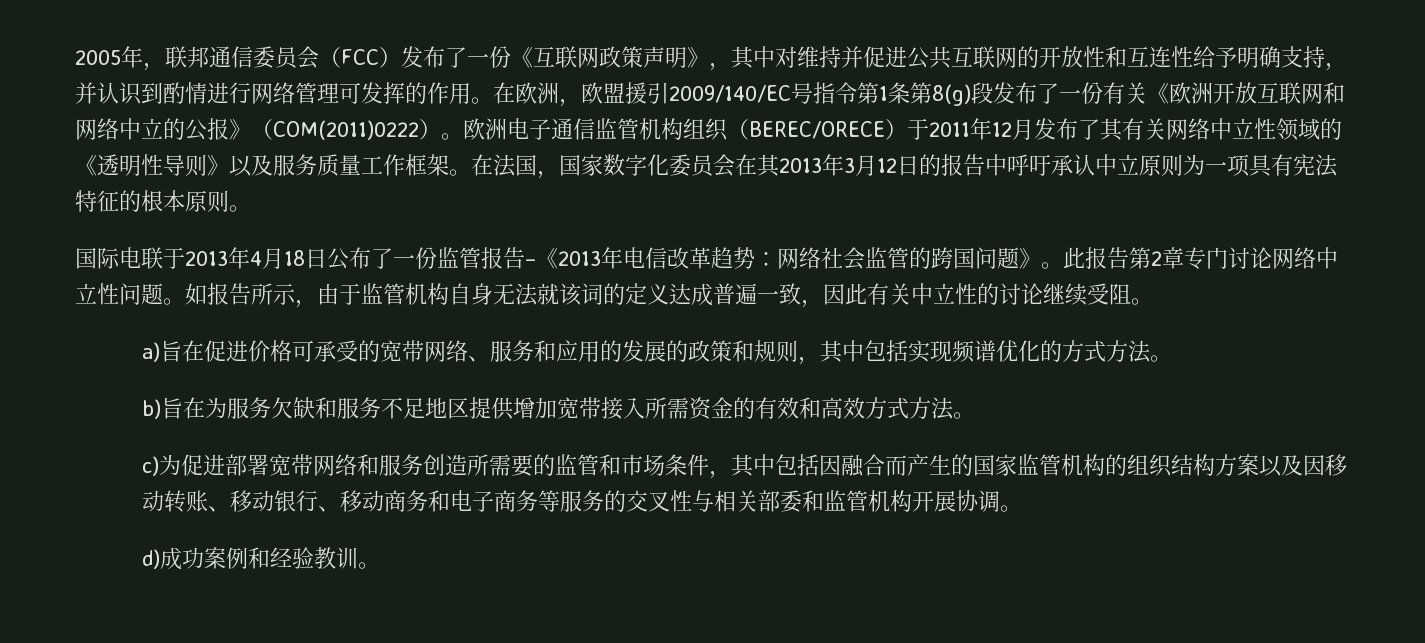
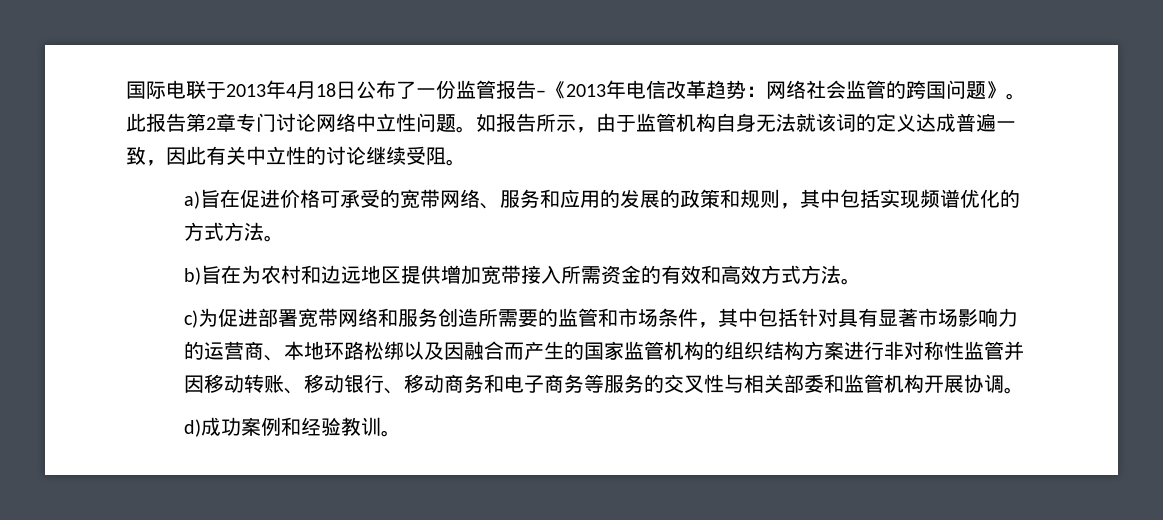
[75,46,1347,71] [75,82,1345,107] [75,118,1342,141] [75,154,1338,179] [75,190,251,212] 2005年，联邦通信委员会（FCC）发布了一份《互联网政策声明》，其中对维持并促进公共互联网的开放性和互连性给予明确支持，并认识到酌情进行网络管理可发挥的作用。在欧洲，欧盟援引2009/140/EC号指令第1条第8(g)段发布了一份有关《欧洲开放互联网和网络中立的公报》（COM(2011)0222）。欧洲电子通信监管机构组织（BEREC/ORECE）于2011年12月发布了其有关网络中立性领域的《透明性导则》以及服务质量工作框架。在法国，国家数字化委员会在其2013年3月12日的报告中呼吁承认中立原则为一项具有宪法特征的根本原则。 // -> (126, 90) none
[227,397,426,419] 服务欠缺和服务不足 -> [260,265,361,284] 农村和边远
(820, 465) none -> [797,308,1018,327] [183,341,444,361] 针对具有显著市场影响力的运营商、本地环路松绑以及
[1259,455,1304,477] 以及 -> [843,341,1024,361] 进行非对称性监管并

